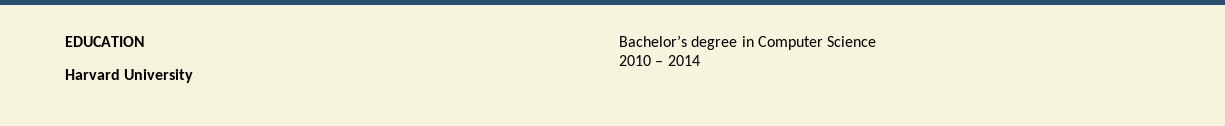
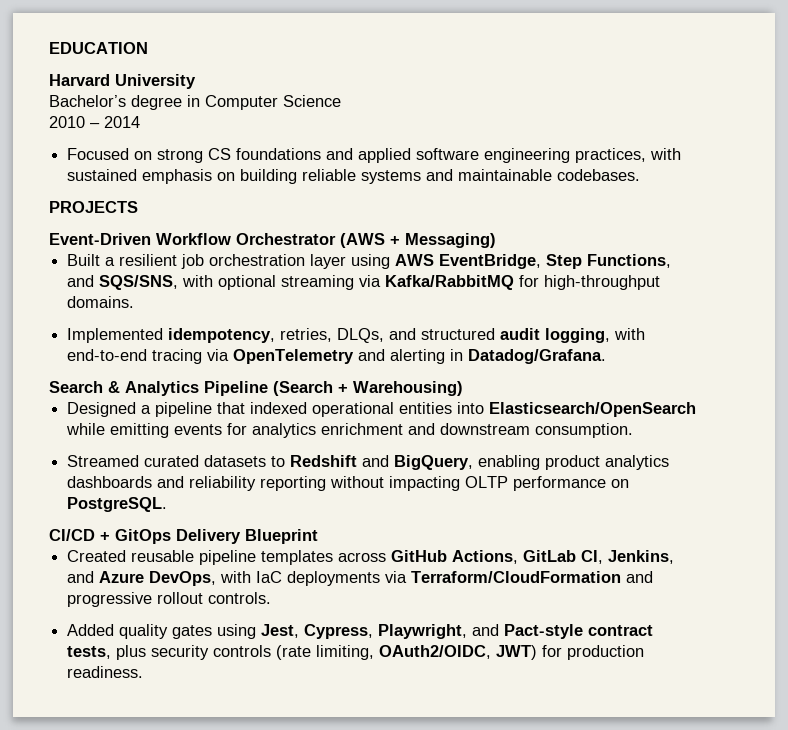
(700, 60) none -> [67,148,682,163] [67,169,641,184] [49,201,138,213] [49,233,496,248] [67,254,672,269] [67,275,661,290] [67,296,135,308] [67,328,646,343] [67,349,607,364] [49,381,463,396] [67,402,697,417] [66,423,634,438] [67,455,670,470] [67,476,630,491] [67,497,168,512] [49,529,318,544] [67,550,675,565] [67,571,654,586] [67,592,272,607] [67,624,654,639] [67,645,645,660] [67,666,144,678] // Focused on strong CS foundations and applied software engineering practices, with sustained emphasis on building reliable systems and maintainable codebases. // PROJECTS // Event-Driven Workflow Orchestrator (AWS + Messaging) // Built a resilient job orchestration layer using AWS EventBridge, Step Functions, and SQS/SNS, with optional streaming via Kafka/RabbitMQ for high-throughput domains. // Implemented idempotency, retries, DLQs, and structured audit logging, with end-to-end tracing via OpenTelemetry and alerting in Datadog/Grafana. // Search & Analytics Pipeline (Search + Warehousing) // Designed a pipeline that indexed operational entities into Elasticsearch/OpenSearch while emitting events for analytics enrichment and downstream consumption. // Streamed curated datasets to Redshift and BigQuery, enabling product analytics dashboards and reliability reporting without impacting OLTP performance on PostgreSQL. // CI/CD + GitOps Delivery Blueprint // Created reusable pipeline templates across GitHub Actions, GitLab CI, Jenkins, and Azure DevOps, with IaC deployments via Terraform/CloudFormation and progressive rollout controls. // Added quality gates using Jest, Cypress, Playwright, and Pact-style contract tests, plus security controls (rate limiting, OAuth2/OIDC, JWT) for production readiness.

